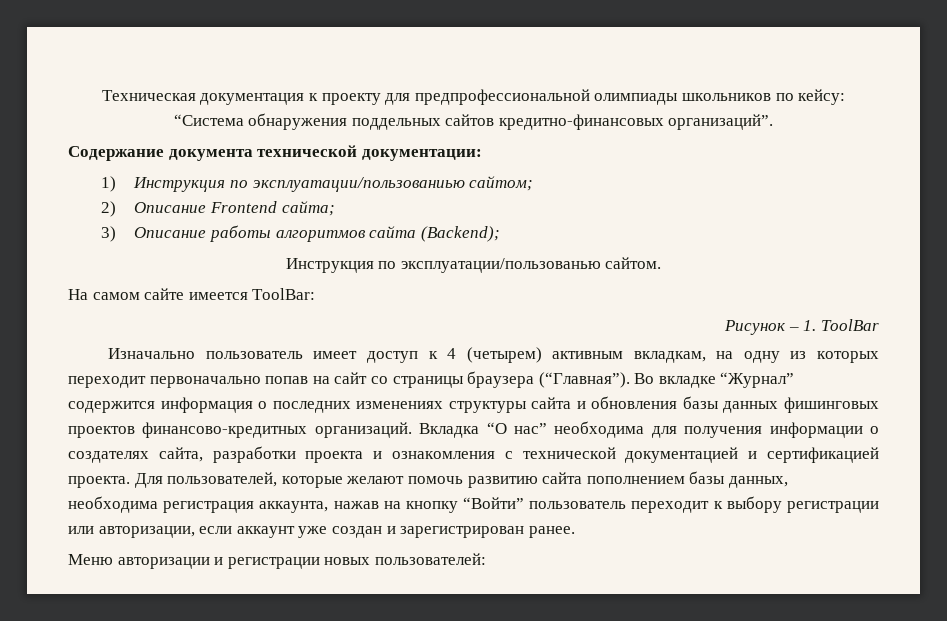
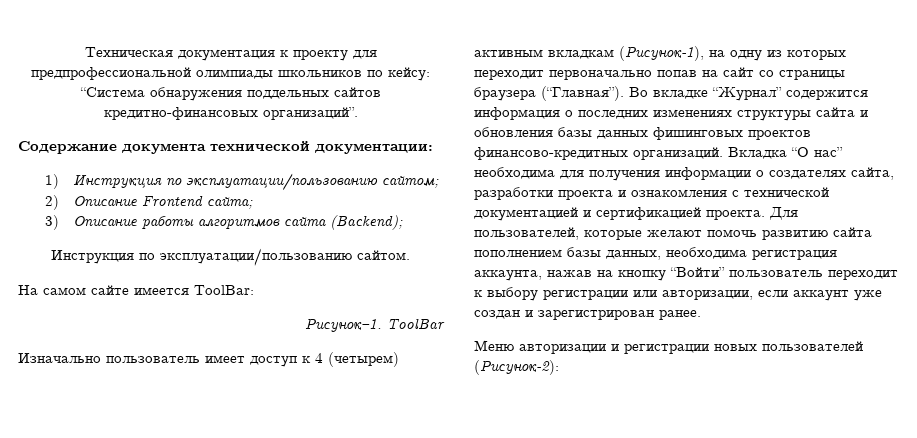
[252,177,465,192] эксплуатации/пользованиью -> [185,173,378,191] эксплуатации/пользованию
[400,258,601,273] эксплуатации/пользованью -> [160,248,352,266] эксплуатации/пользованию
[724,320,817,335] Рисунок – 1. -> [305,318,382,332] Рисунок–1.
[633,351,706,363] вкладкам, -> [548,46,704,61] вкладкам (Рисунок-1),
[374,553,486,565] пользователей: -> [762,341,863,351] [474,360,559,375] пользователей (Рисунок-2):

